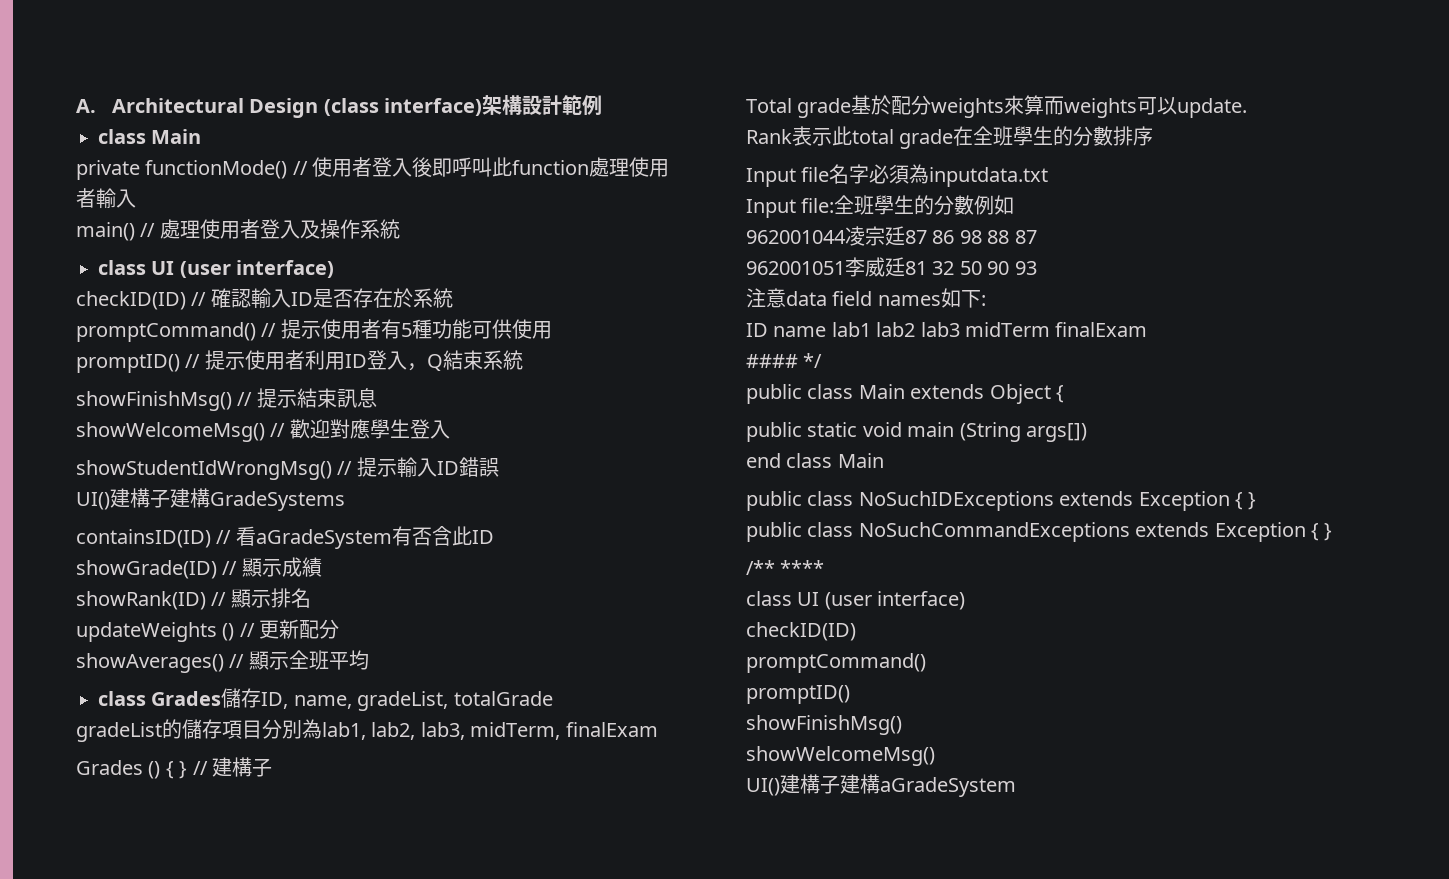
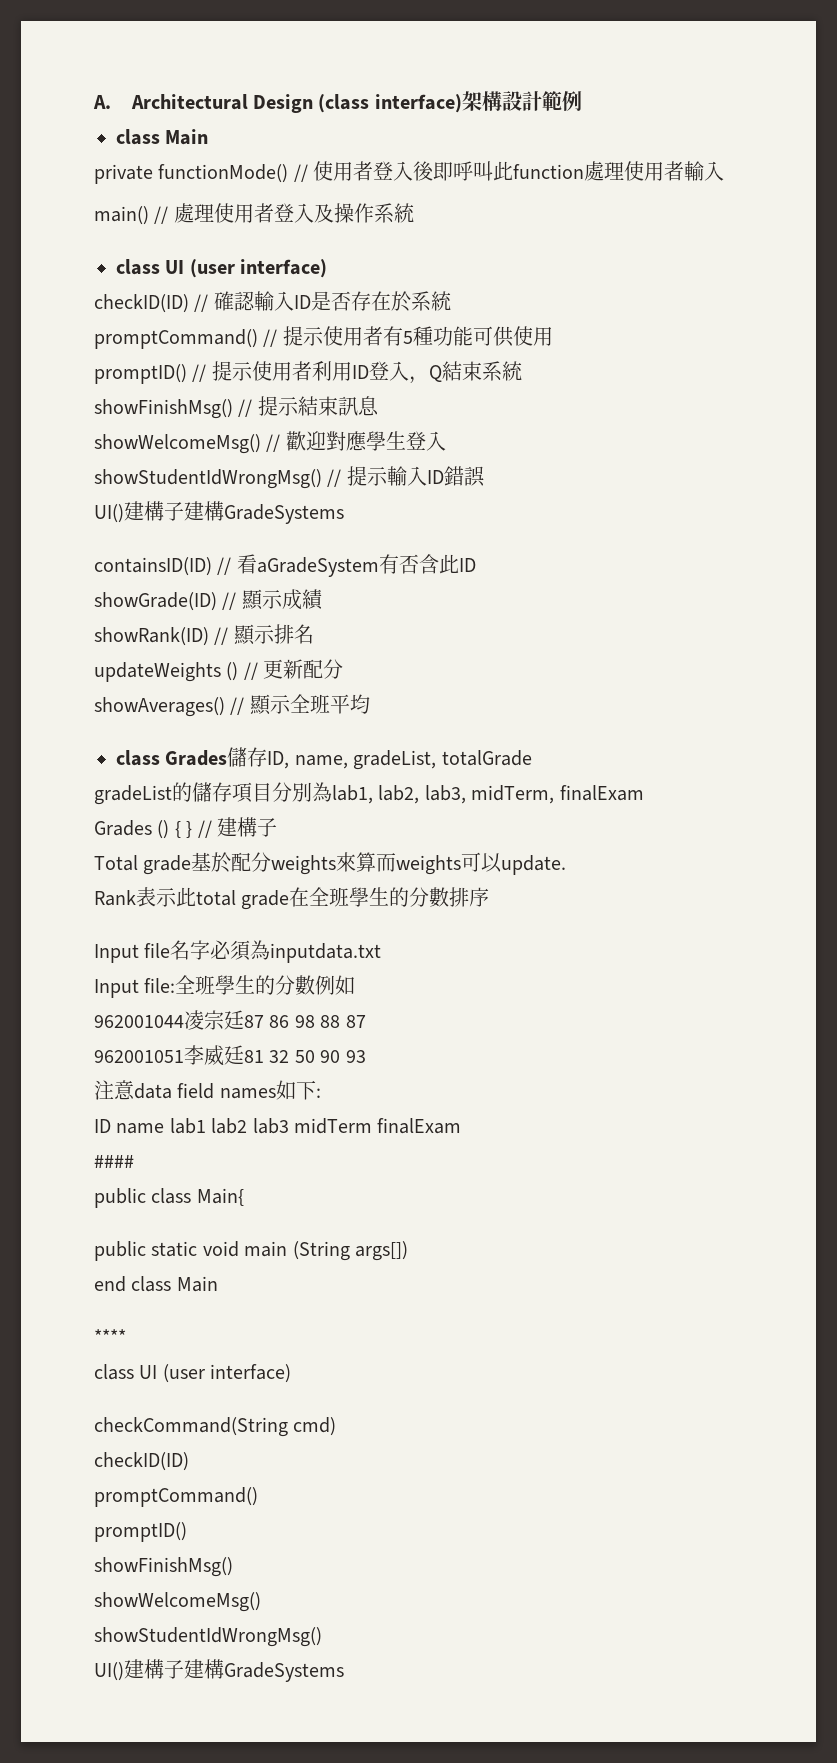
[803,353,823,368] [746,384,1064,404] */ // public class Main extends Object { -> [94,1188,244,1208] // public class Main{
[746,491,1257,511] [746,522,1333,542] [746,560,775,575] public class NoSuchIDExceptions extends Exception { } // public class NoSuchCommandExceptions extends Exception { } // /** -> (218, 1284) none
(966, 600) none -> [94,1417,337,1437] // checkCommand(String cmd)
[746,774,1016,797] // UI()建構子建構aGradeSystem -> [94,1627,322,1647] [94,1659,344,1682] // showStudentIdWrongMsg() // UI()建構子建構GradeSystems

